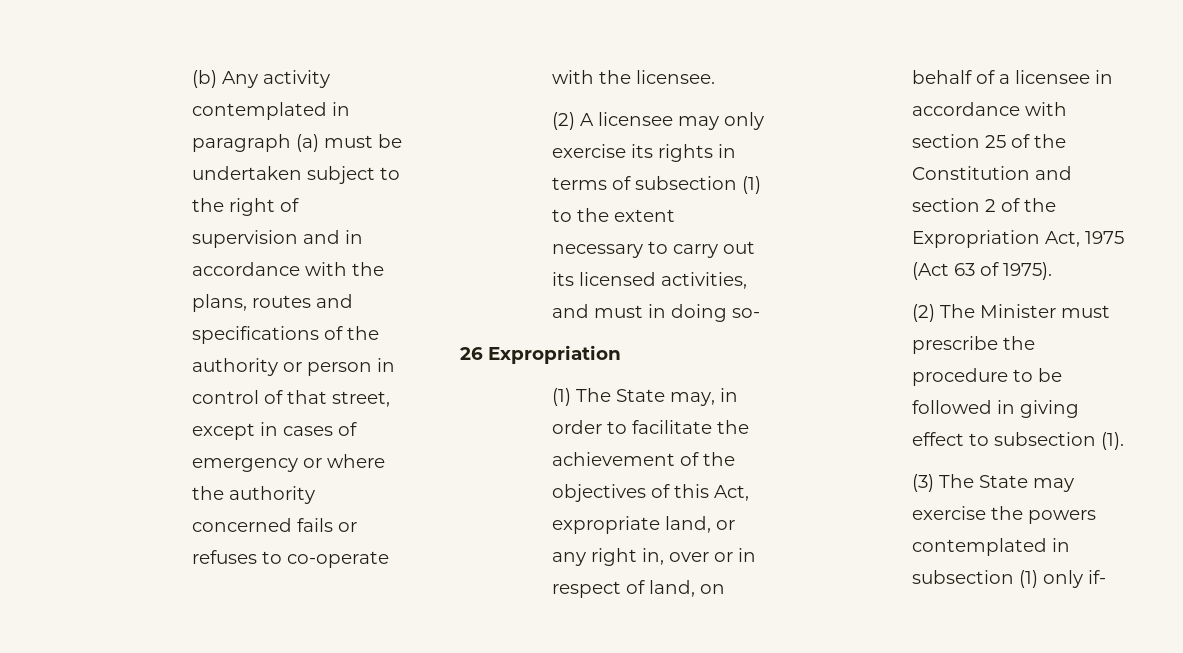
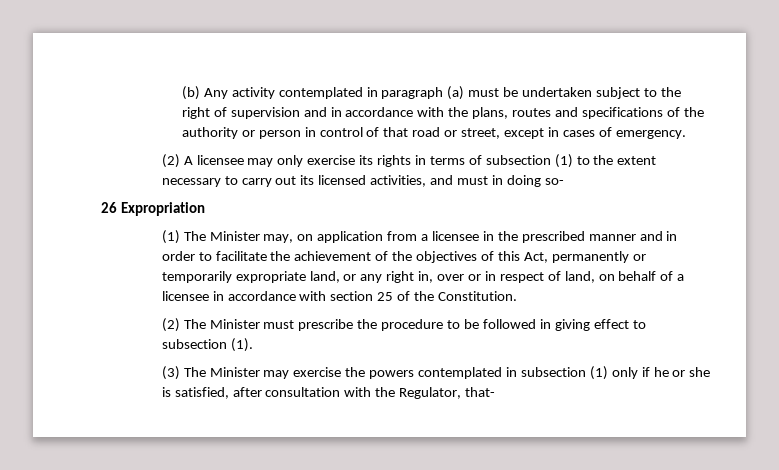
(327, 397) none -> [412,127,458,137] road or
[191,454,385,472] [191,486,315,504] [191,518,357,532] [191,550,389,568] [551,70,715,84] emergency or where the authority concerned fails or refuses to co-operate with the licensee. -> [615,130,686,139] emergency.
[615,389,715,406] State may, -> [209,231,663,243] Minister may, on application from a licensee in the prescribed manner and
(749, 493) none -> [551,251,646,263] [161,271,232,283] permanently or temporarily
[911,166,1072,180] [911,198,1056,212] [911,230,1124,248] [911,262,1052,280] Constitution and section 2 of the Expropriation Act, 1975 (Act 63 of 1975). -> [438,291,518,301] Constitution.
[978,475,1028,488] State -> [209,367,260,377] Minister
[1087,570,1106,584] if- -> [641,367,711,377] [161,387,496,399] if he or she is satisfied, after consultation with the Regulator, that-

